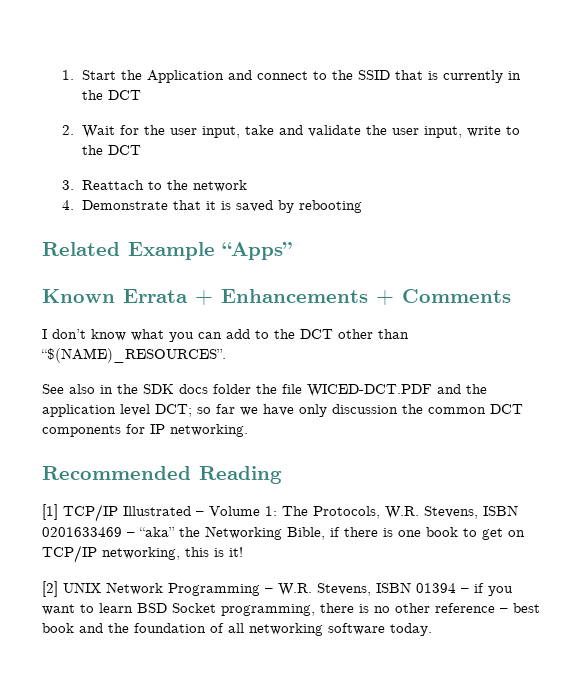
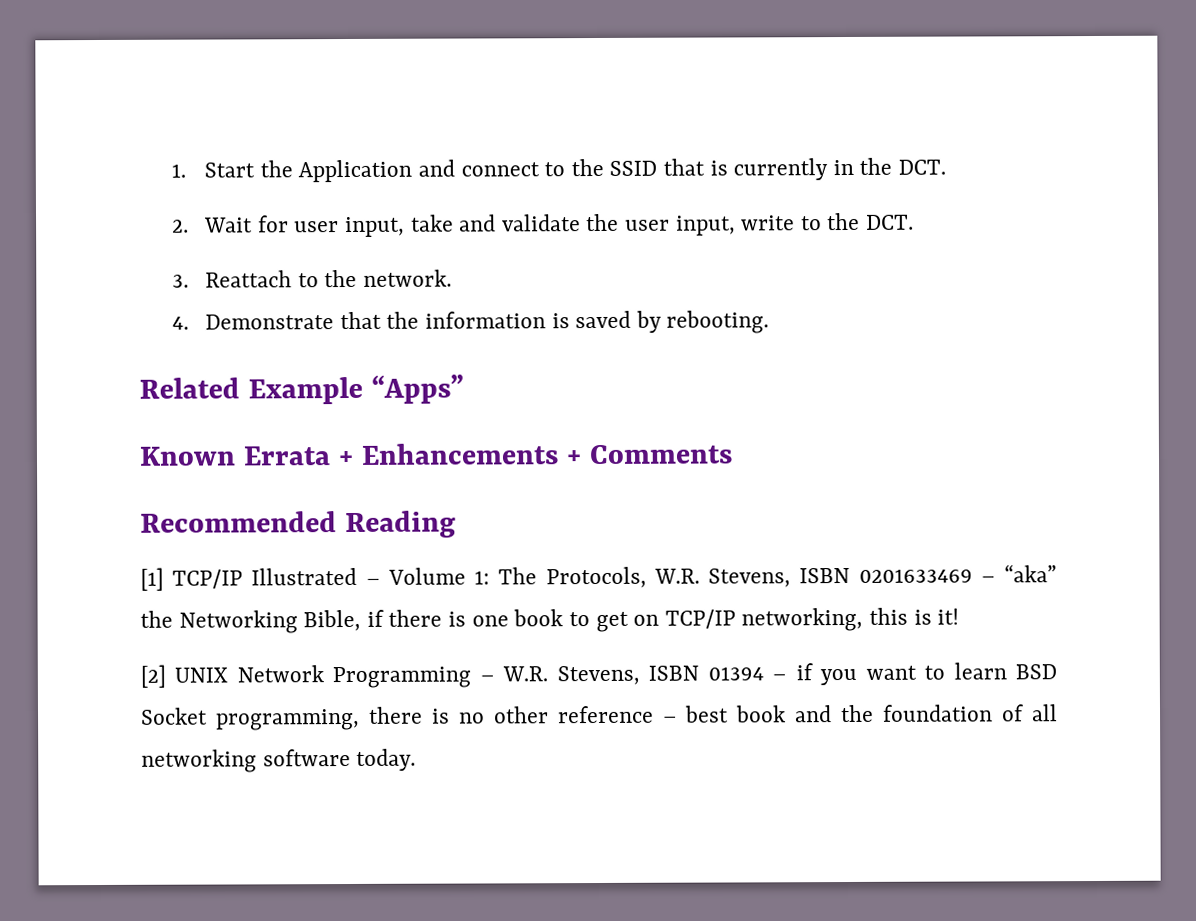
[108,90,142,100] DCT -> [898,159,947,175] DCT.
[144,125,166,135] the -> (289, 224) none
[108,145,142,155] DCT -> [866,214,915,230] DCT.
[193,180,248,192] network -> [362,269,452,287] network.
[206,201,217,210] it -> [386,311,546,329] the information
[299,200,363,213] rebooting -> [666,310,770,334] rebooting.
[42,329,409,342] [41,348,226,363] [42,384,487,397] [42,404,523,417] [42,424,248,437] // I don’t know what you can add to the DCT other than “$(NAME)_RESOURCES”. // See also in the SDK docs folder the file WICED-DCT.PDF and the application level DCT; so far we have only discussion the common DCT components for IP networking. -> (733, 454) none

